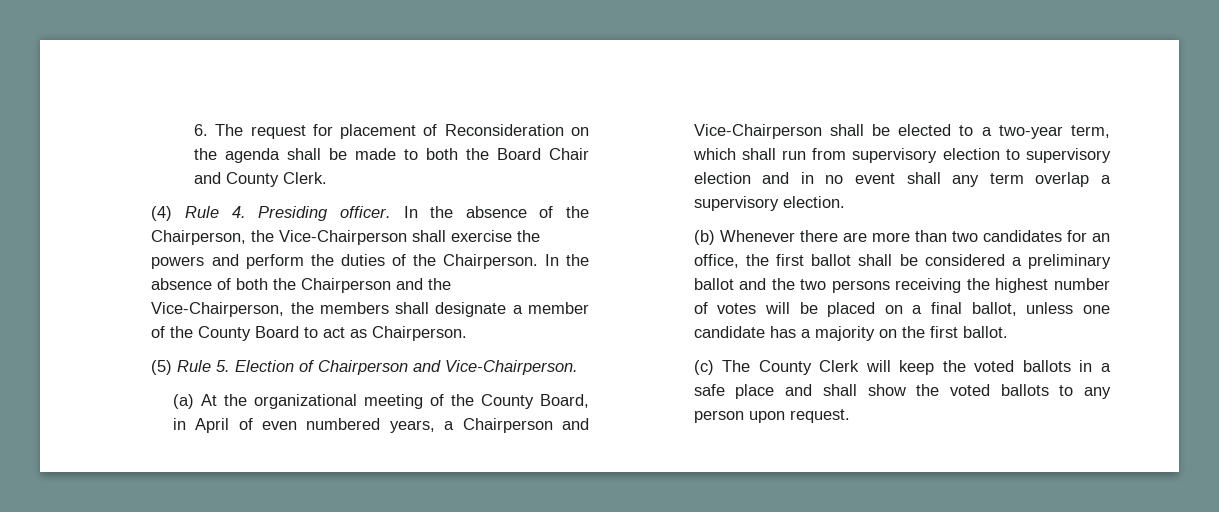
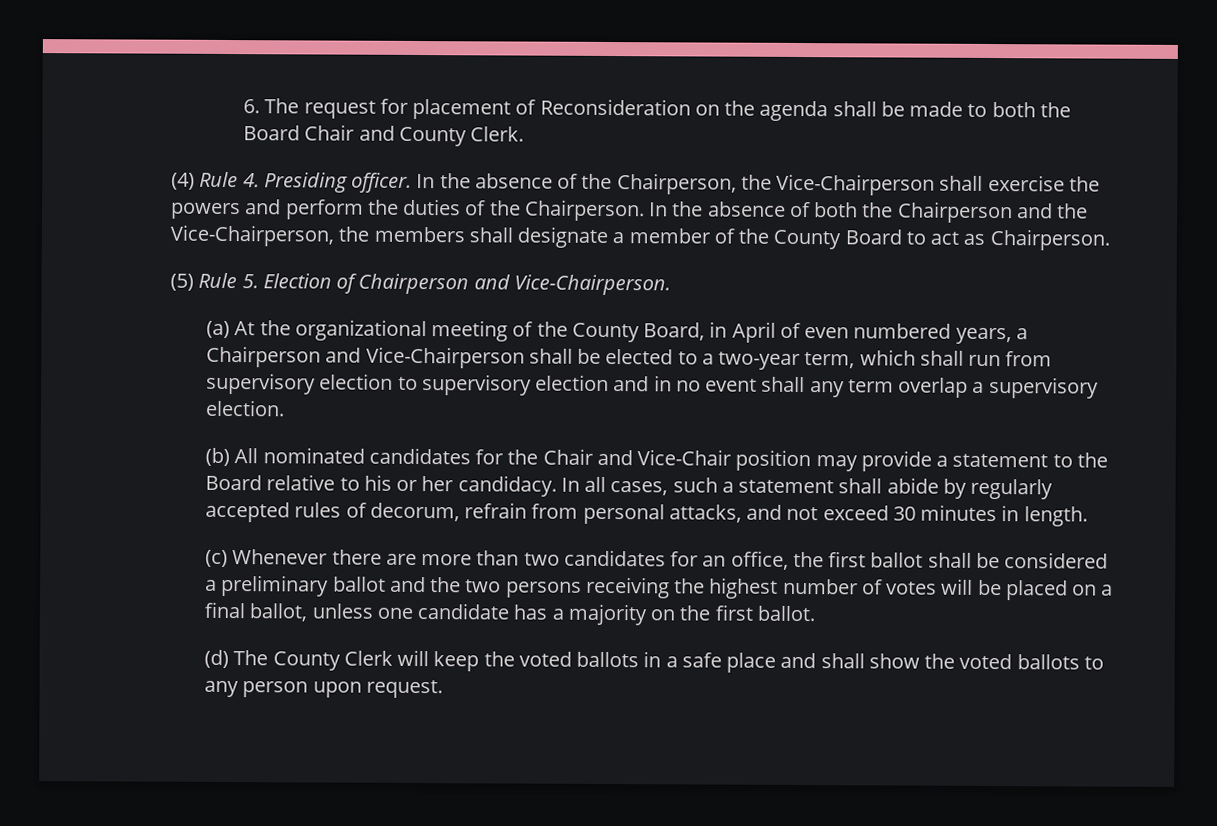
(715, 237) none -> [234,447,1108,472] [204,474,1054,500] [204,501,1088,527] [204,549,228,568] All nominated candidates for the Chair and Vice-Chair position may provide a statement to the Board relative to his or her candidacy. In all cases, such a statement shall abide by regularly accepted rules of decorum, refrain from personal attacks, and not exceed 30 minutes in length. // (c)
[693,360,714,375] (c) -> [203,649,229,669] (d)

